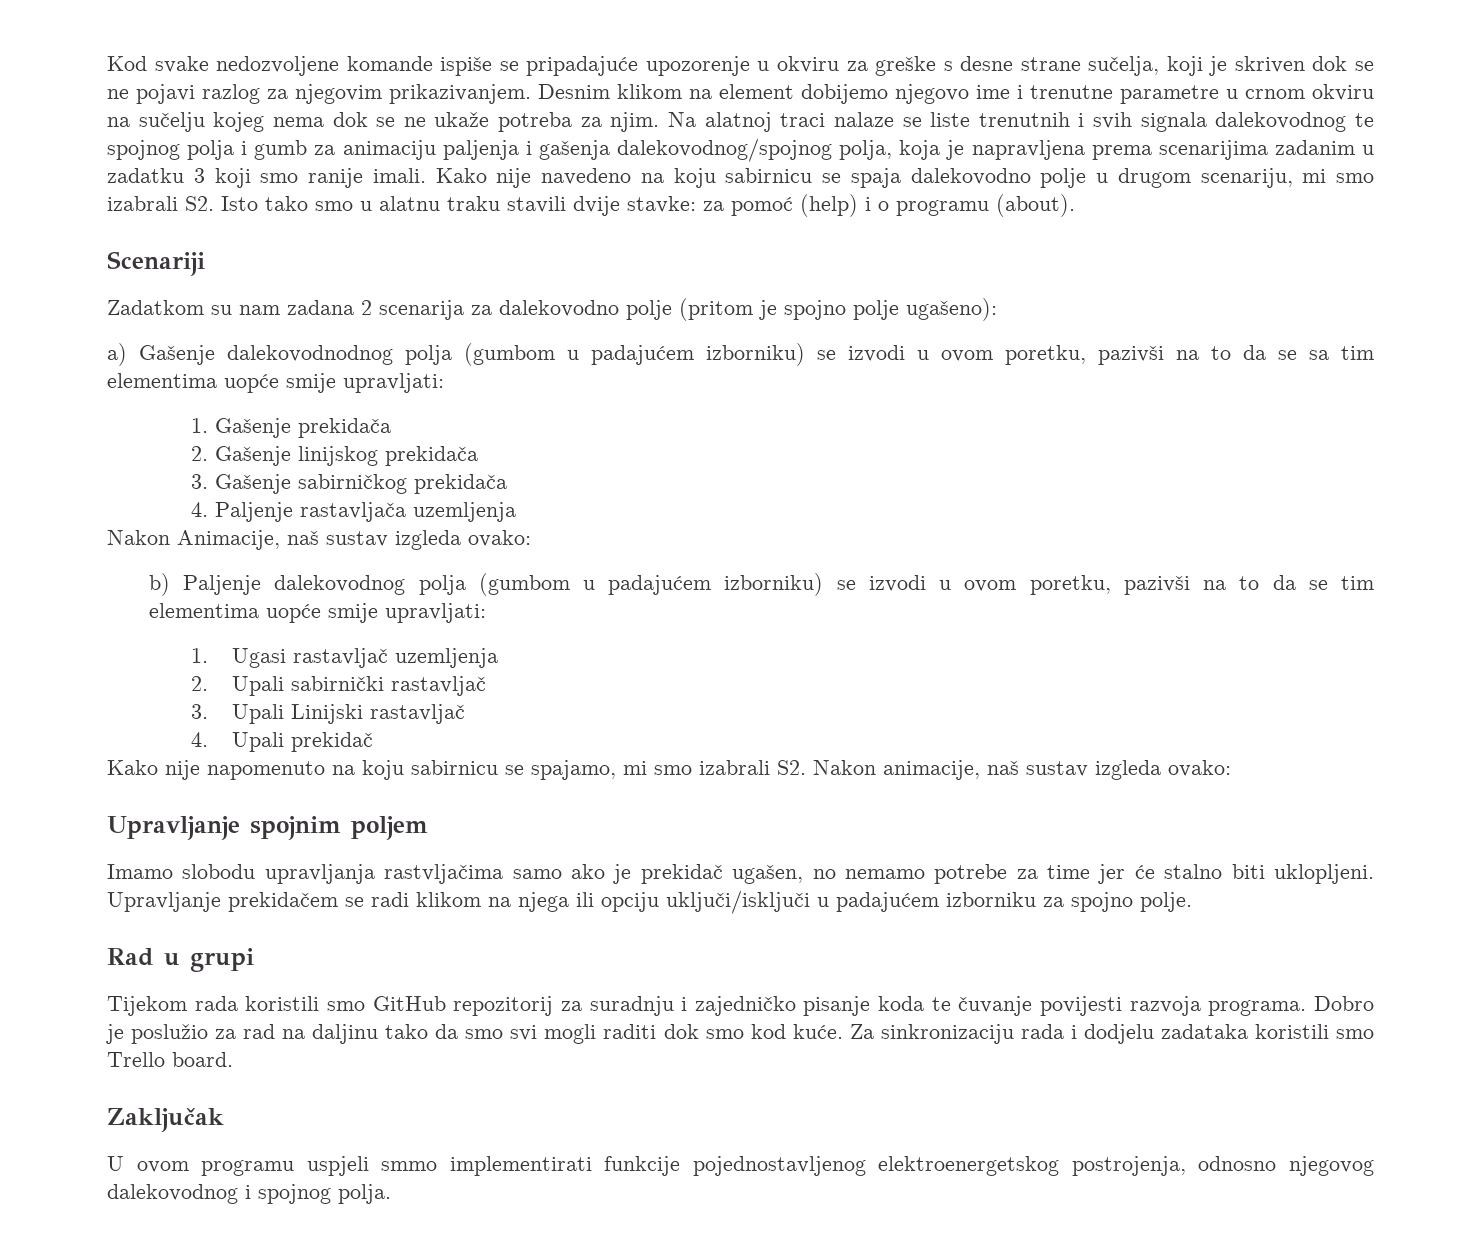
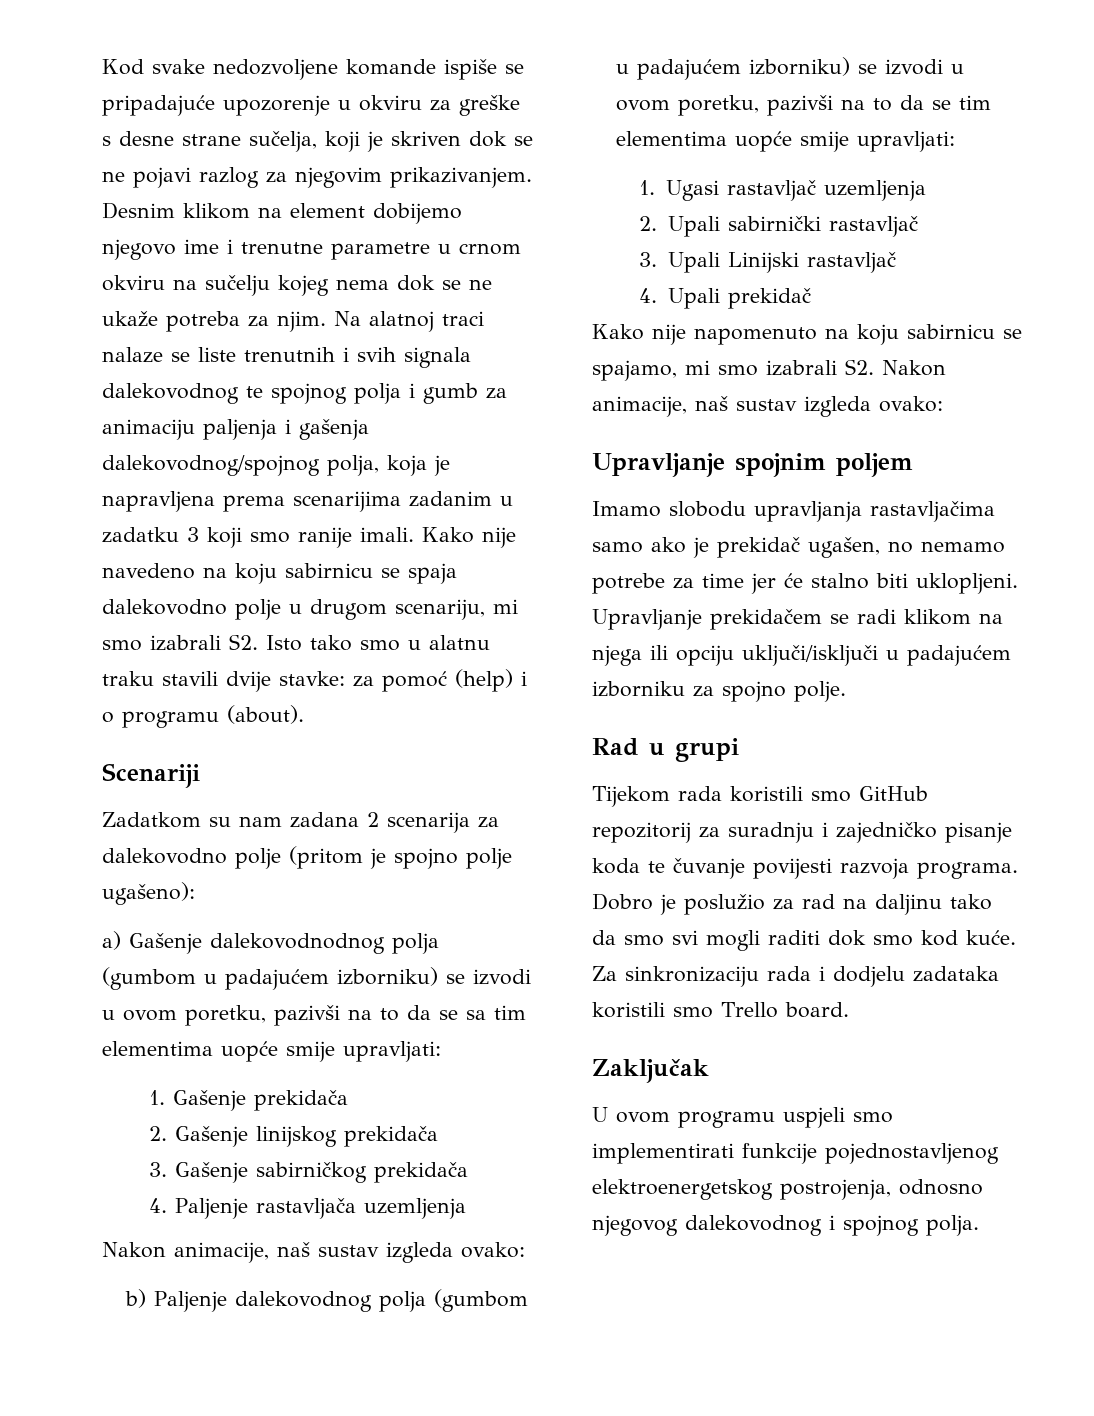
[177,530,280,550] Animacije, -> [174,1242,269,1263] animacije,
[384,864,504,884] rastvljačima -> [870,501,995,522] rastavljačima
[381,1161,438,1171] smmo -> [853,1112,893,1123] smo

